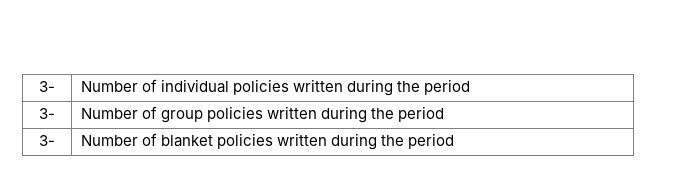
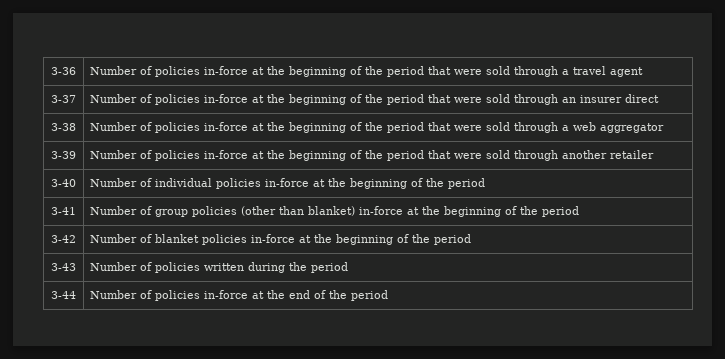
[39,81,55,92] [80,79,471,96] [39,108,55,119] [80,106,445,123] [39,135,55,146] [80,133,378,150] 3- | Number of individual policies written during the period // 3- | Number of group policies written during the period // 3- | Number of blanket policies written during -> [51,67,76,75] [89,66,643,77] [51,95,76,103] [89,94,659,105] [51,123,76,131] [89,122,664,133] [51,151,76,159] [89,150,654,161] [51,179,76,187] [89,178,485,189] [51,207,76,215] [89,206,579,217] [51,235,76,243] [89,234,471,245] [51,263,76,271] [89,262,348,273] [51,291,76,299] [89,290,326,301] 3-36 | Number of policies in-force at the beginning of the period that were sold through a travel agent // 3-37 | Number of policies in-force at the beginning of the period that were sold through an insurer direct // 3-38 | Number of policies in-force at the beginning of the period that were sold through a web aggregator // 3-39 | Number of policies in-force at the beginning of the period that were sold through another retailer // 3-40 | Number of individual policies in-force at the beginning of the period // 3-41 | Number of group policies (other than blanket) in-force at the beginning of the period // 3-42 | Number of blanket policies in-force at the beginning of the period // 3-43 | Number of policies written during the period // 3-44 | Number of policies in-force at the end of

